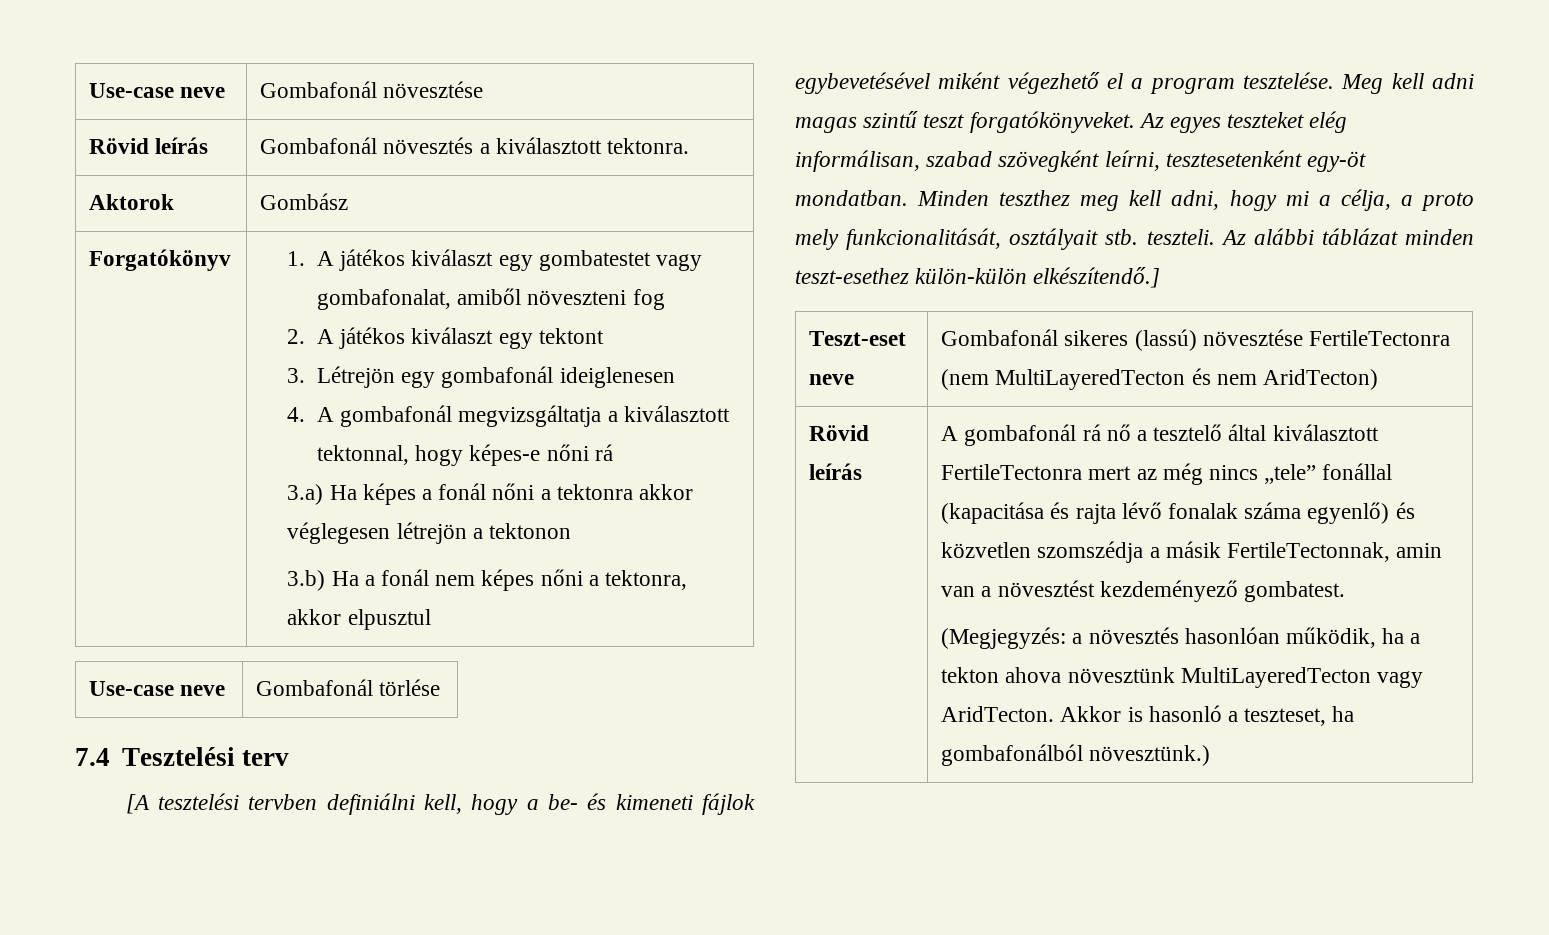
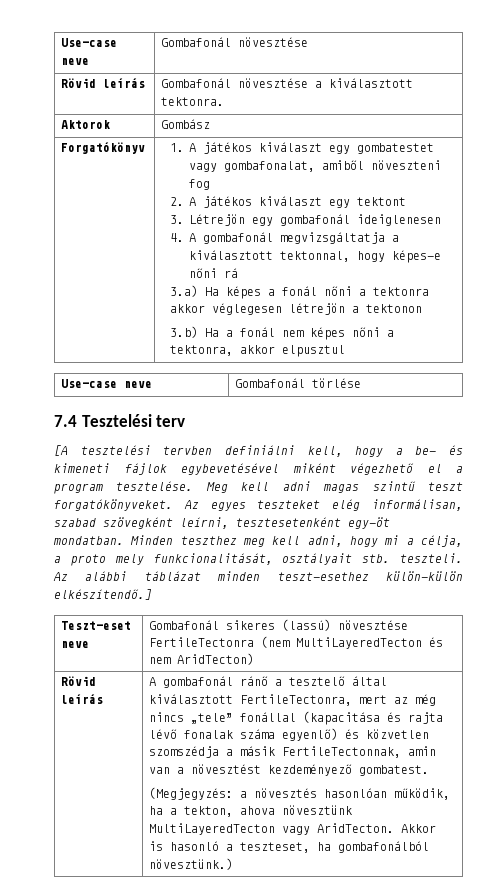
[383,137,474,154] növesztés -> [238,78,309,88] növesztése
[1082,424,1131,441] rá nő -> [240,676,269,686] ránő
[941,464,1083,480] FertileTectonra -> [240,694,353,706] FertileTectonra,
[941,667,1000,683] tekton -> [184,806,234,817] tekton,

